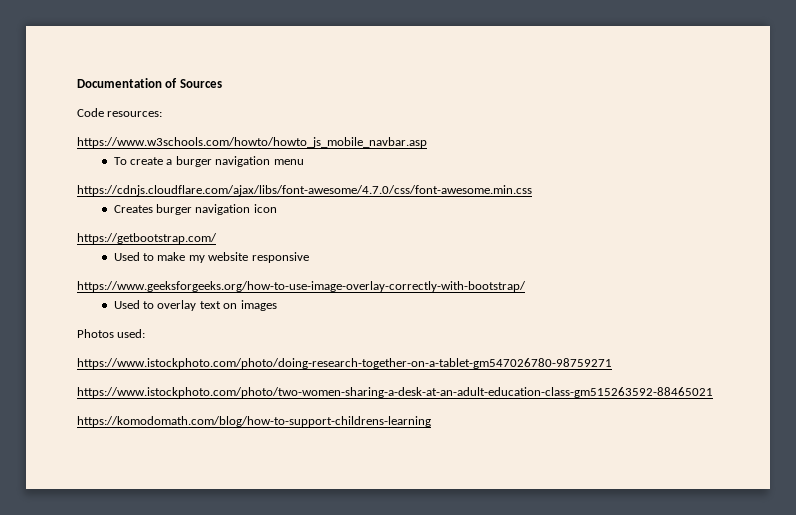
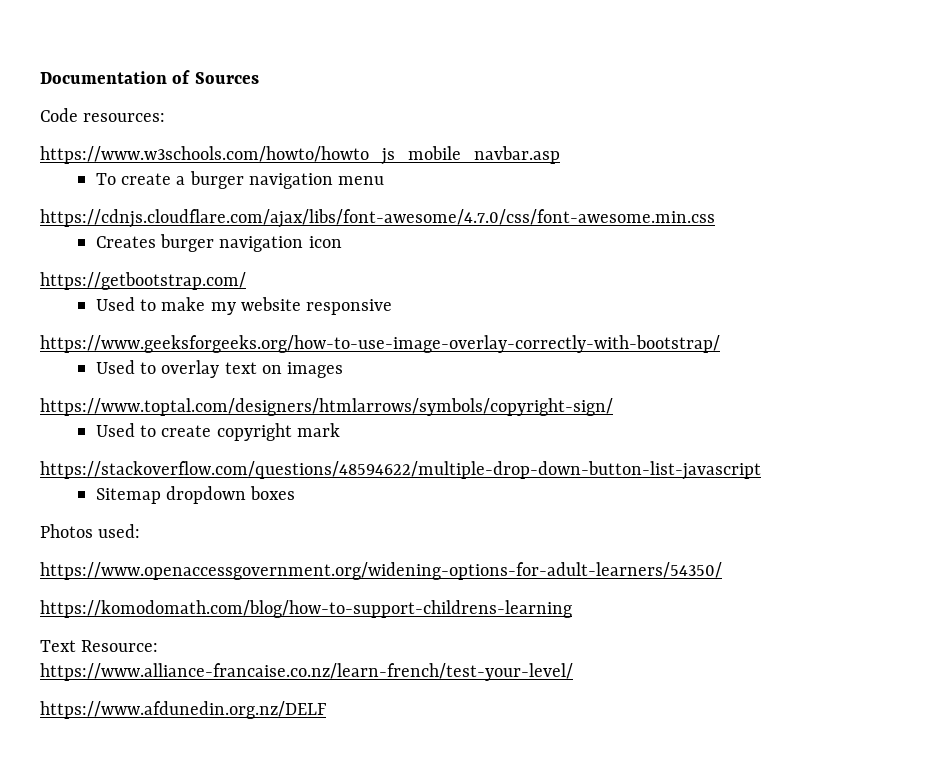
(277, 305) none -> [40,398,613,416] [95,423,341,441] [40,461,761,480] [95,486,296,504] // https://www.toptal.com/designers/htmlarrows/symbols/copyright-sign/ // Used to create copyright mark // https://stackoverflow.com/questions/48594622/multiple-drop-down-button-list-javascript // Sitemap dropdown boxes
[77,358,612,369] [77,387,713,398] https://www.istockphoto.com/photo/doing-research-together-on-a-tablet-gm547026780-98759271 // https://www.istockphoto.com/photo/two-women-sharing-a-desk-at-an-adult-education-class-gm515263592-88465021 -> [40,562,722,580] https://www.openaccessgovernment.org/widening-options-for-adult-learners/54350/
(431, 421) none -> [40,640,159,652] [40,663,573,681] [40,701,326,719] // Text Resource: // https://www.alliance-francaise.co.nz/learn-french/test-your-level/ // https://www.afdunedin.org.nz/DELF

